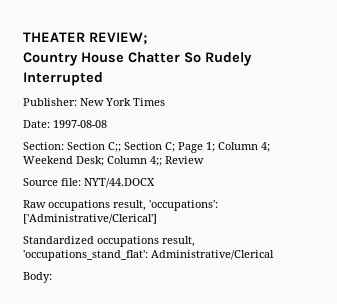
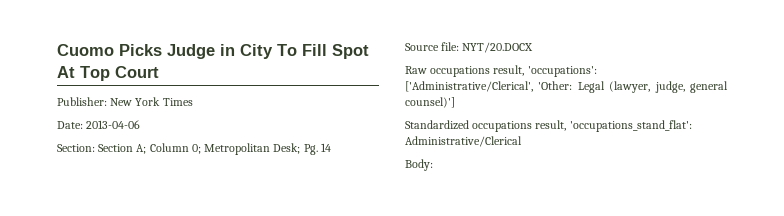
[23,32,147,44] [23,52,252,66] [23,72,103,86] THEATER REVIEW; // Country House Chatter So Rudely Interrupted -> [57,44,369,59] [57,66,159,81] Cuomo Picks Judge in City To Fill Spot At Top Court
[53,120,107,128] 1997-08-08 -> [86,120,141,129] 2013-04-06
[108,142,270,153] [23,156,204,166] C;; Section C; Page 1; Column 4; Weekend Desk; Column 4;; Review -> [136,143,331,155] A; Column 0; Metropolitan Desk; Pg. 14
[84,178,155,188] NYT/44.DOCX -> [462,42,534,53] NYT/20.DOCX
[23,214,157,224] ['Administrative/Clerical'] -> [405,81,728,93] [405,97,455,108] ['Administrative/Clerical', 'Other: Legal (lawyer, judge, general counsel)']

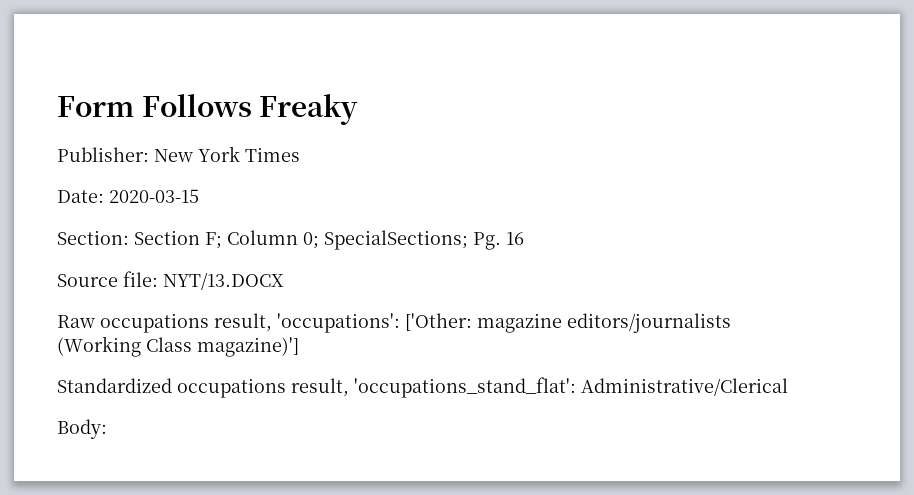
[57,44,369,59] [57,66,159,81] Cuomo Picks Judge in City To Fill Spot At Top Court -> [57,94,359,125] Form Follows Freaky
[86,120,141,129] 2013-04-06 -> [109,189,199,203] 2020-03-15
[136,144,147,154] A; -> [205,232,222,249] F;
[204,143,331,155] Metropolitan Desk; Pg. 14 -> [324,230,524,250] SpecialSections; Pg. 16
[462,42,534,53] NYT/20.DOCX -> [163,272,284,290] NYT/13.DOCX
[405,81,728,93] [405,97,455,108] ['Administrative/Clerical', 'Other: Legal (lawyer, judge, general counsel)'] -> [405,313,731,333] [57,336,299,357] ['Other: magazine editors/journalists (Working Class magazine)']

